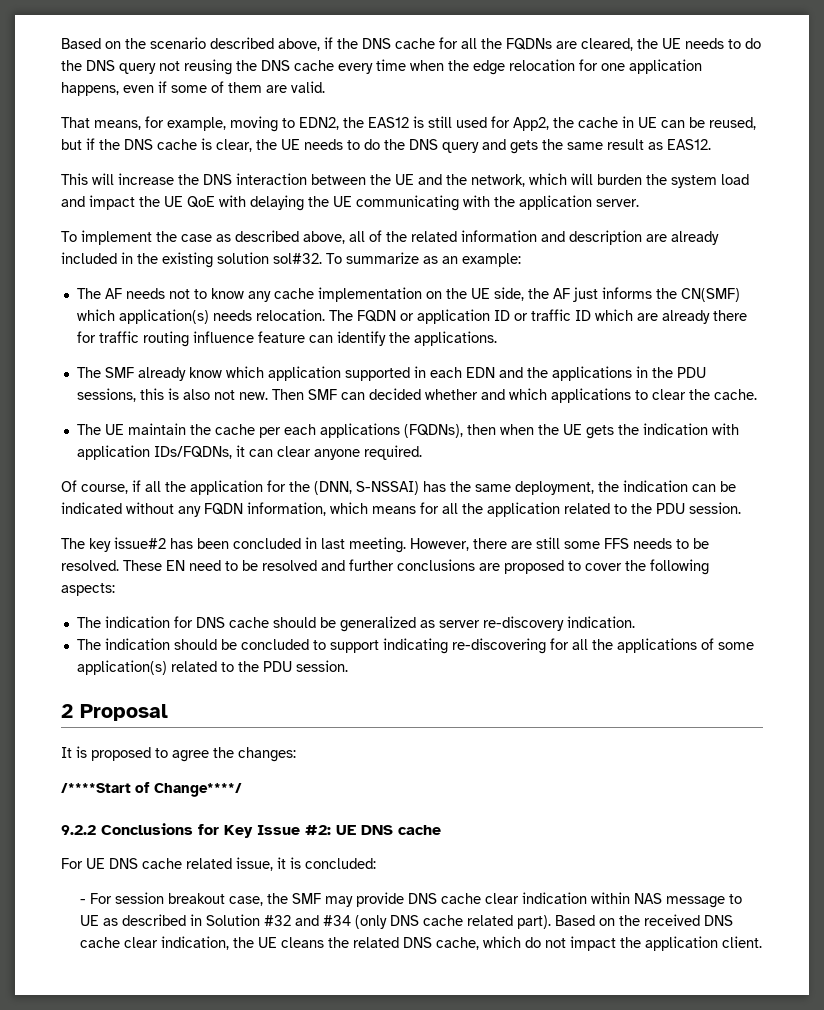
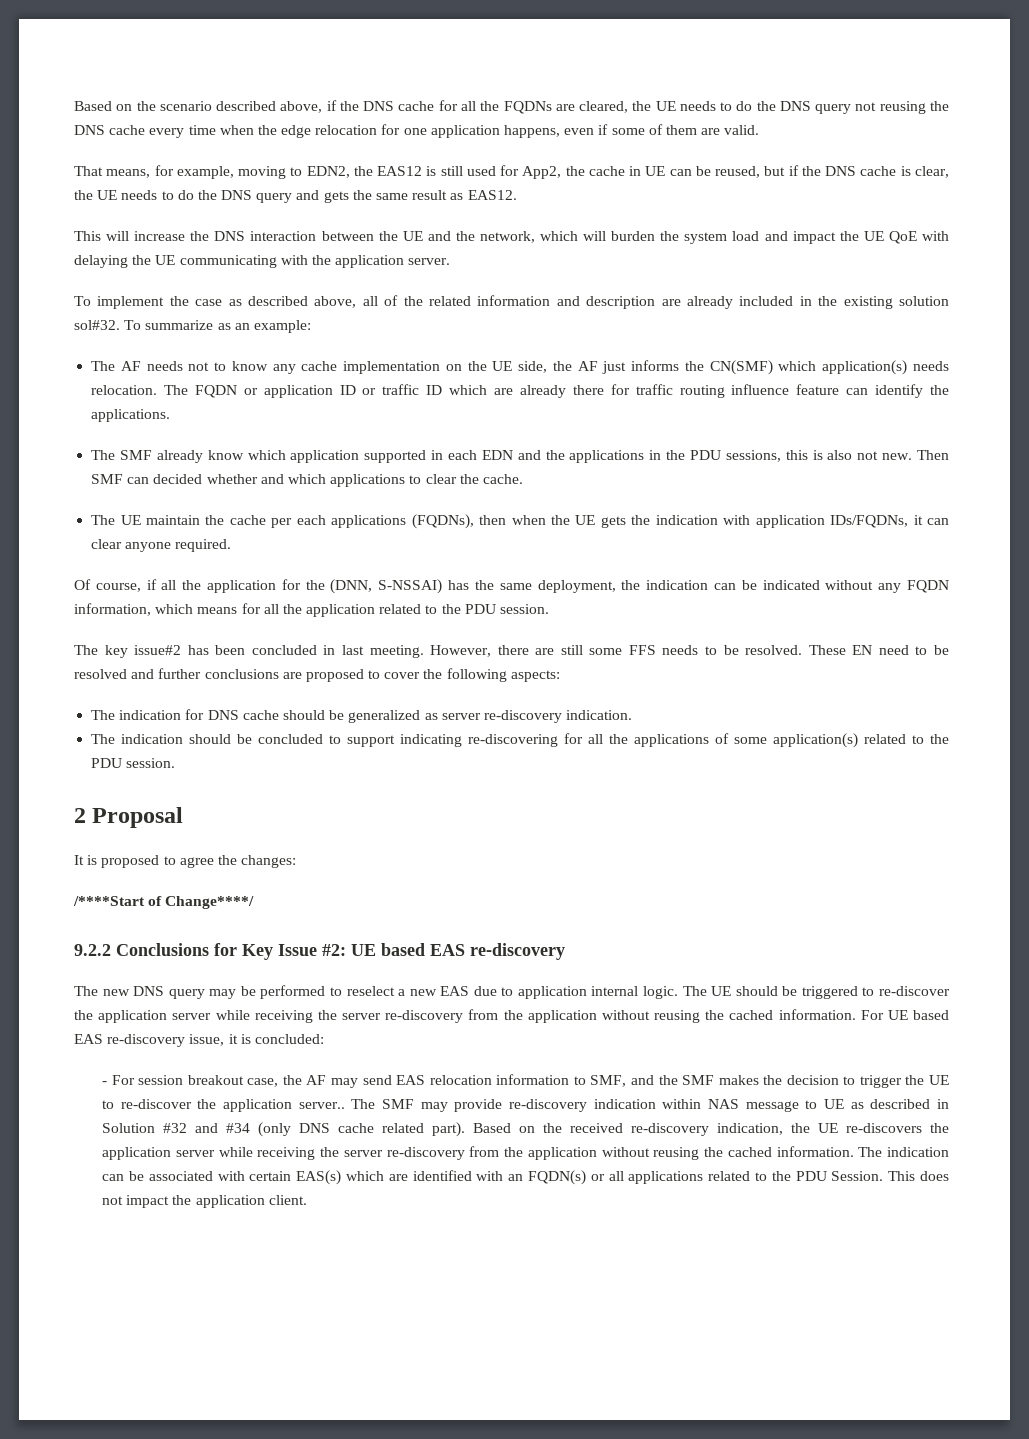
[361,825,441,835] [61,858,232,869] DNS cache // For UE DNS cache related -> [381,943,565,960] [74,985,951,999] [74,1009,949,1023] [74,1034,186,1047] based EAS re-discovery // The new DNS query may be performed to reselect a new EAS due to application internal logic. The UE should be triggered to re-discover the application server while receiving the server re-discovery from the application without reusing the cached information. For UE based EAS re-discovery
[291,892,519,907] SMF may provide DNS cache clear -> [306,1074,949,1088] [102,1099,588,1112] AF may send EAS relocation information to SMF, and the SMF makes the decision to trigger the UE to re-discover the application server.. The SMF may provide re-discovery
[703,915,733,926] [79,936,541,950] DNS cache clear indication, the UE cleans the related DNS cache, which do -> [631,1123,950,1136] [102,1146,950,1160] [102,1170,950,1185] re-discovery indication, the UE re-discovers the application server while receiving the server re-discovery from the application without reusing the cached information. The indication can be associated with certain EAS(s) which are identified with an FQDN(s) or all applications related to the PDU Session. This does

